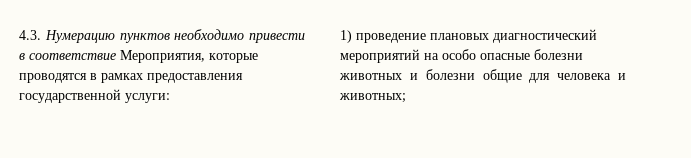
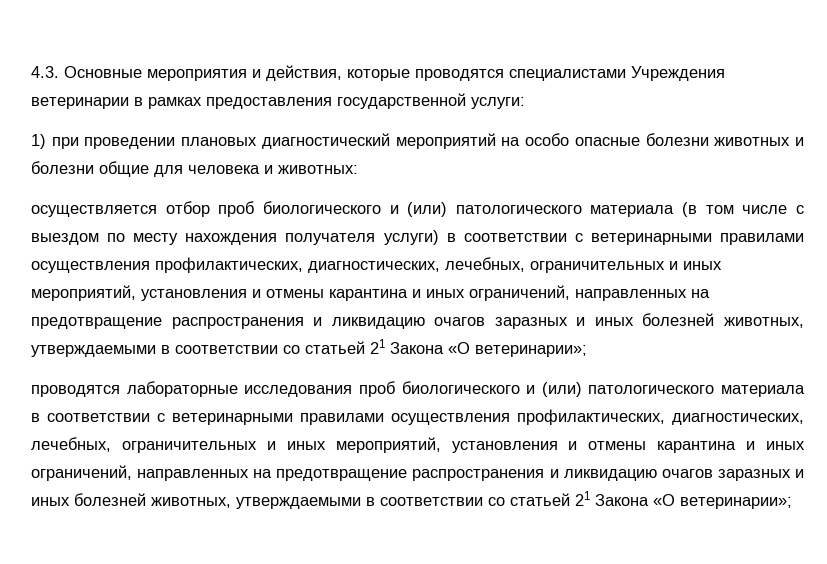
[44,29,305,43] [19,50,258,63] [19,73,87,83] Нумерацию пунктов необходимо привести в соответствие Мероприятия, которые проводятся -> [64,65,725,81] [31,97,129,109] Основные мероприятия и действия, которые проводятся специалистами Учреждения ветеринарии
[356,33,426,43] проведение -> [51,137,176,149] при проведении
[339,93,406,103] животных; -> [278,165,358,174] [31,201,804,217] [31,230,805,245] [31,257,722,273] [31,285,710,301] [31,313,804,329] [31,339,587,357] [31,381,805,397] [31,409,804,425] [31,437,805,453] [31,465,804,481] [31,491,792,509] животных: // осуществляется отбор проб биологического и (или) патологического материала (в том числе с выездом по месту нахождения получателя услуги) в соответствии с ветеринарными правилами осуществления профилактических, диагностических, лечебных, ограничительных и иных мероприятий, установления и отмены карантина и иных ограничений, направленных на предотвращение распространения и ликвидацию очагов заразных и иных болезней животных, утверждаемыми в соответствии со статьей 21 Закона «О ветеринарии»; // проводятся лабораторные исследования проб биологического и (или) патологического материала в соответствии с ветеринарными правилами осуществления профилактических, диагностических, лечебных, ограничительных и иных мероприятий, установления и отмены карантина и иных ограничений, направленных на предотвращение распространения и ликвидацию очагов заразных и иных болезней животных, утверждаемыми в соответствии со статьей 21 Закона «О ветеринарии»;

